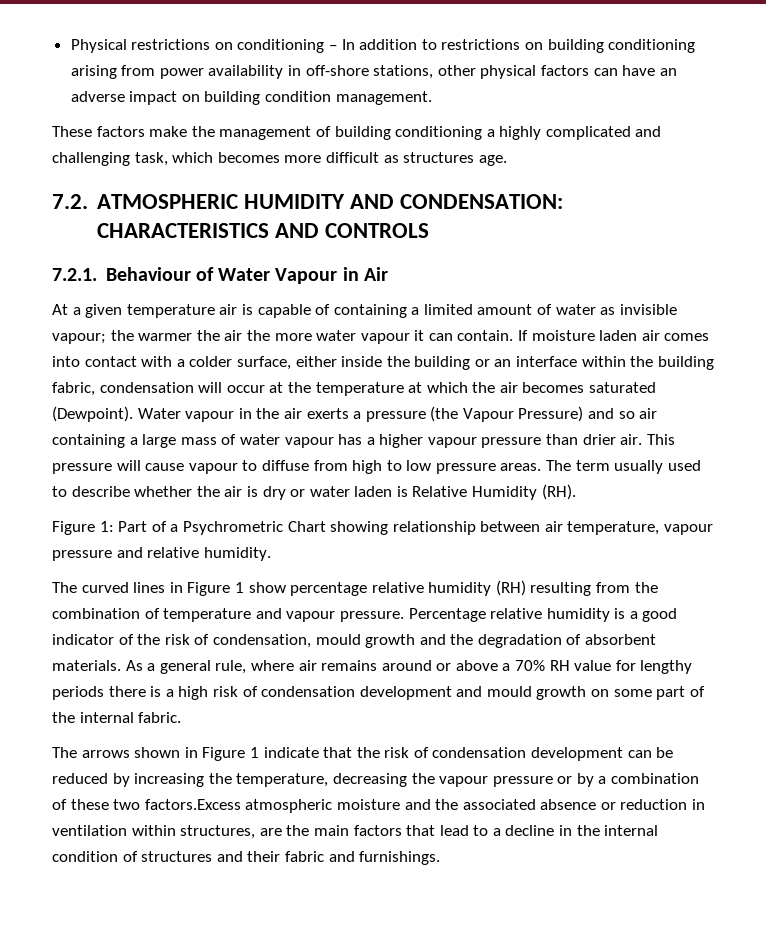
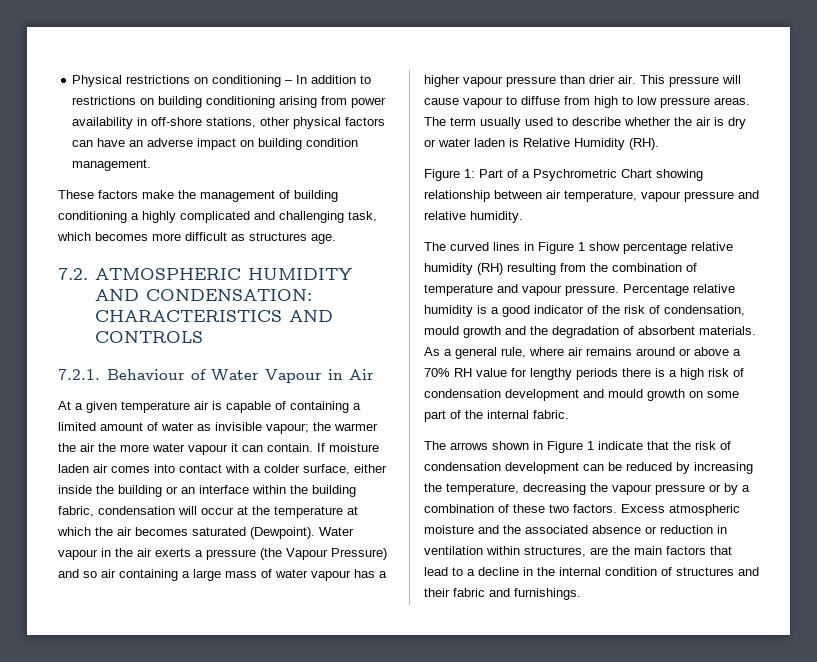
[144,799,241,810] factors.Excess -> [573,504,665,513] factors. Excess

